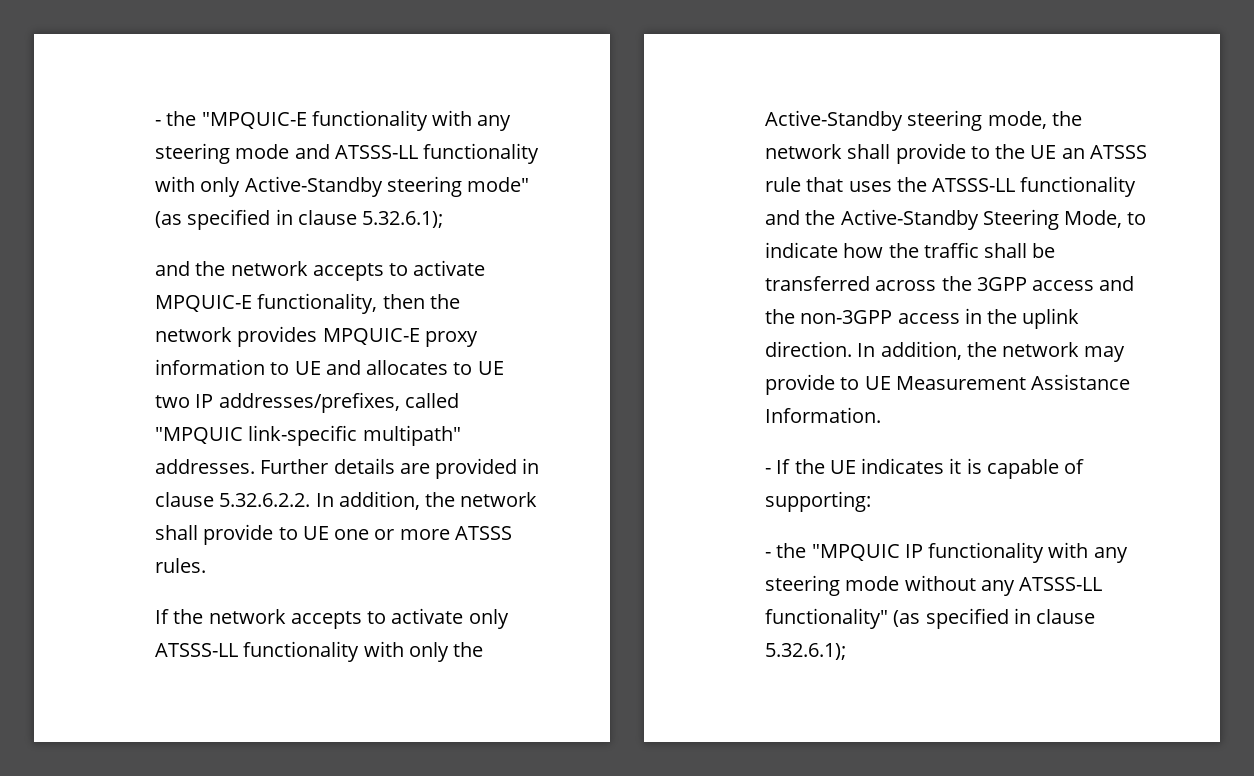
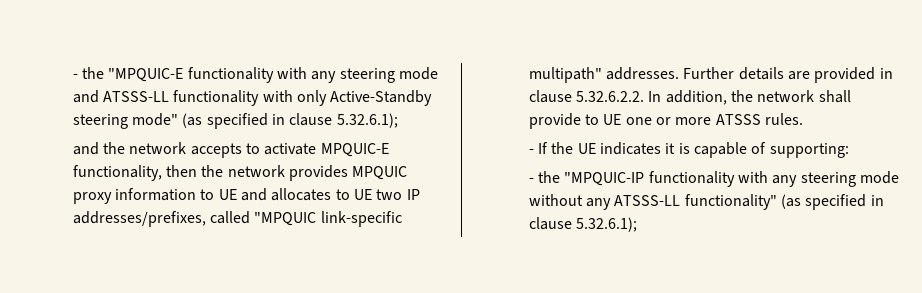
[322,328,420,345] MPQUIC-E -> [352,166,408,180] MPQUIC
[155,608,509,629] [155,641,484,662] [765,110,1082,131] [765,143,1147,164] [765,176,1137,197] [765,209,1147,230] [765,242,1056,258] [765,276,1135,291] [765,308,1080,329] [765,341,1126,362] [765,374,1131,395] [765,407,882,423] // If the network accepts to activate only ATSSS-LL functionality with only the Active-Standby steering mode, the network shall provide to the UE an ATSSS rule that uses the ATSSS-LL functionality and the Active-Standby Steering Mode, to indicate how the traffic shall be transferred across the 3GPP access and the non-3GPP access in the uplink direction. In addition, the network may provide to UE Measurement Assistance Information. -> (803, 119) none
[811,544,923,561] "MPQUIC IP -> [564,172,645,186] "MPQUIC-IP

